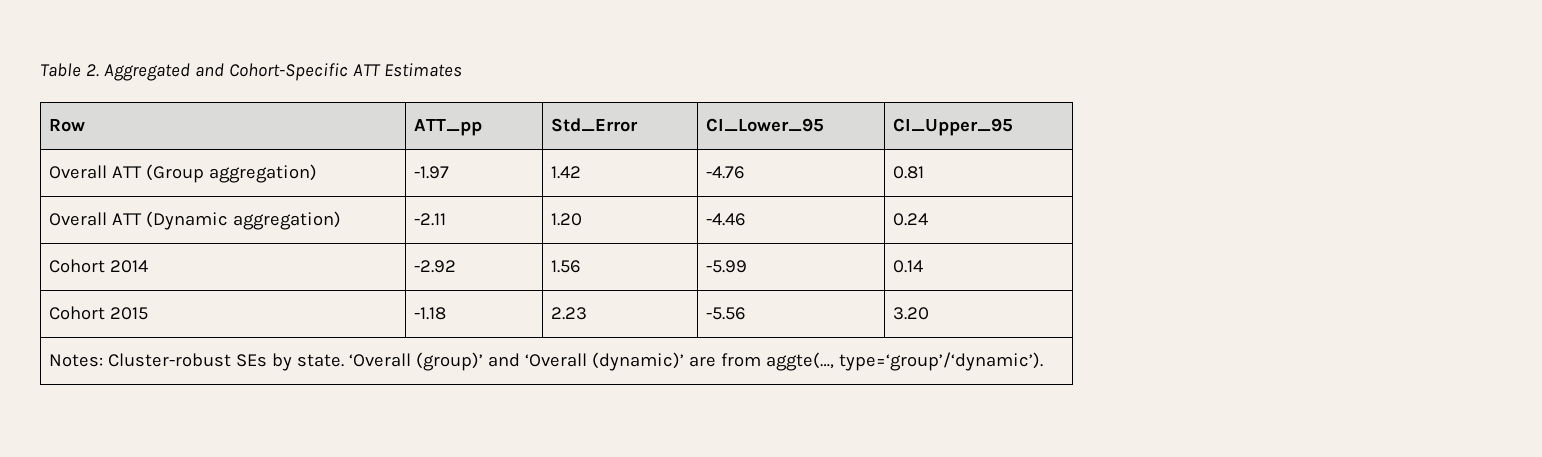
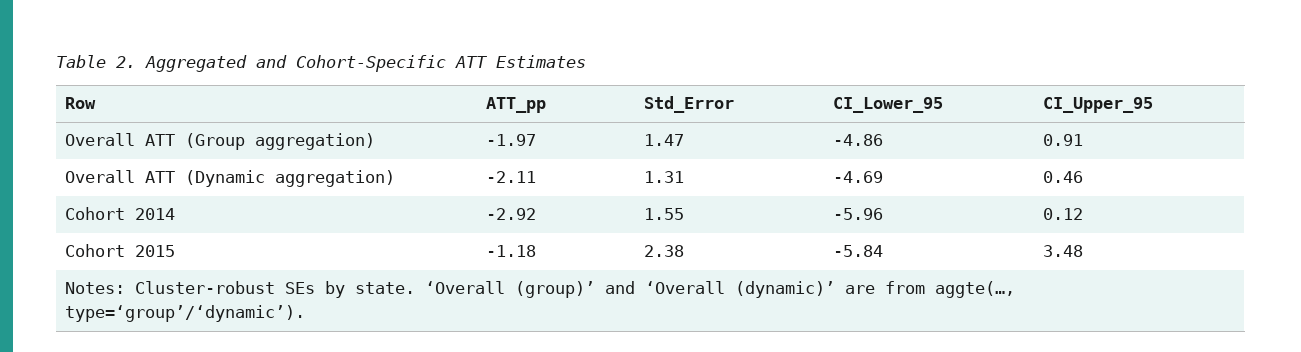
[551,166,582,179] [706,166,746,179] [893,166,925,179] 1.42 | -4.76 | 0.81 -> [643,134,684,146] [832,134,883,146] [1042,134,1083,146] 1.47 | -4.86 | 0.91
[551,213,583,226] [706,213,747,226] [893,213,929,226] 1.20 | -4.46 | 0.24 -> [643,171,684,183] [832,171,883,183] [1042,171,1083,183] 1.31 | -4.69 | 0.46
[551,260,582,273] [706,260,748,273] [893,260,924,273] 1.56 | -5.99 | 0.14 -> [643,208,684,220] [832,208,883,220] [1042,208,1083,220] 1.55 | -5.96 | 0.12
[551,307,588,320] [706,307,747,320] [893,307,930,320] 2.23 | -5.56 | 3.20 -> [643,245,684,257] [832,245,883,257] [1042,245,1083,257] 2.38 | -5.84 | 3.48

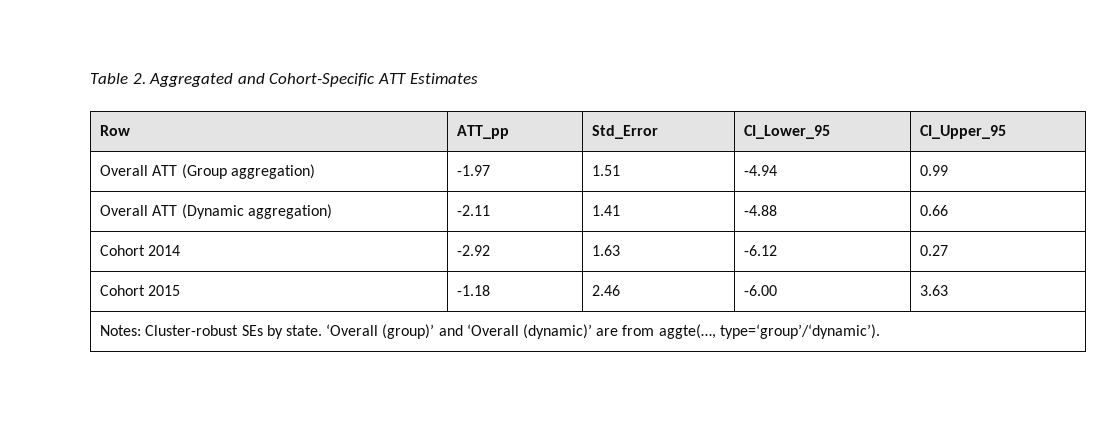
[643,134,684,146] [832,134,883,146] [1042,134,1083,146] 1.47 | -4.86 | 0.91 -> [592,165,621,176] [744,165,778,176] [920,165,949,176] 1.51 | -4.94 | 0.99
[643,171,684,183] [832,171,883,183] [1042,171,1083,183] 1.31 | -4.69 | 0.46 -> [592,205,621,216] [744,205,778,216] [920,205,949,216] 1.41 | -4.88 | 0.66
[643,208,684,220] [832,208,883,220] [1042,208,1083,220] 1.55 | -5.96 | 0.12 -> [592,245,621,256] [744,245,778,256] [920,245,949,256] 1.63 | -6.12 | 0.27
[643,245,684,257] [832,245,883,257] [1042,245,1083,257] 2.38 | -5.84 | 3.48 -> [592,285,621,296] [744,285,778,296] [920,285,949,296] 2.46 | -6.00 | 3.63

